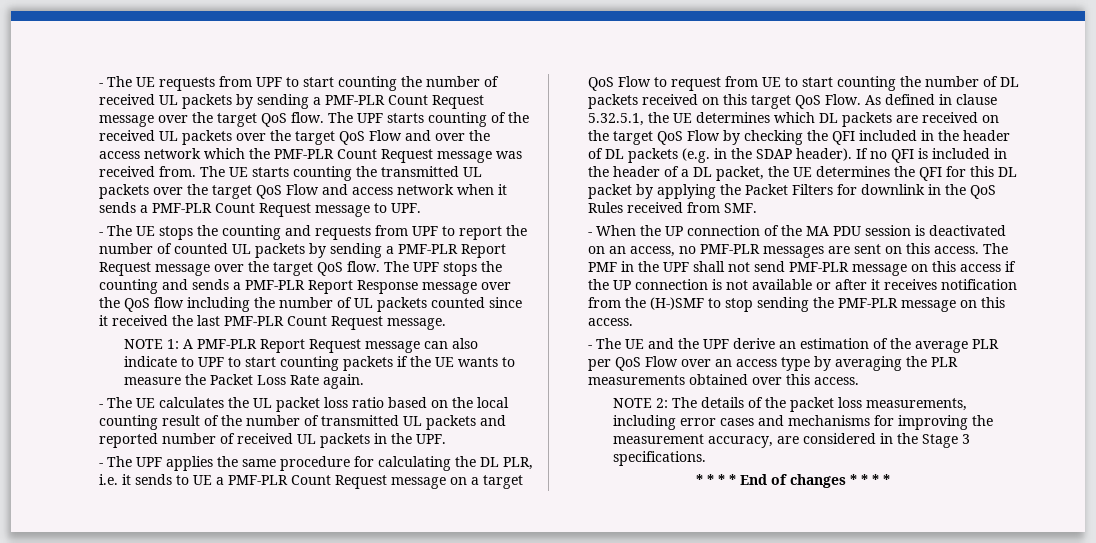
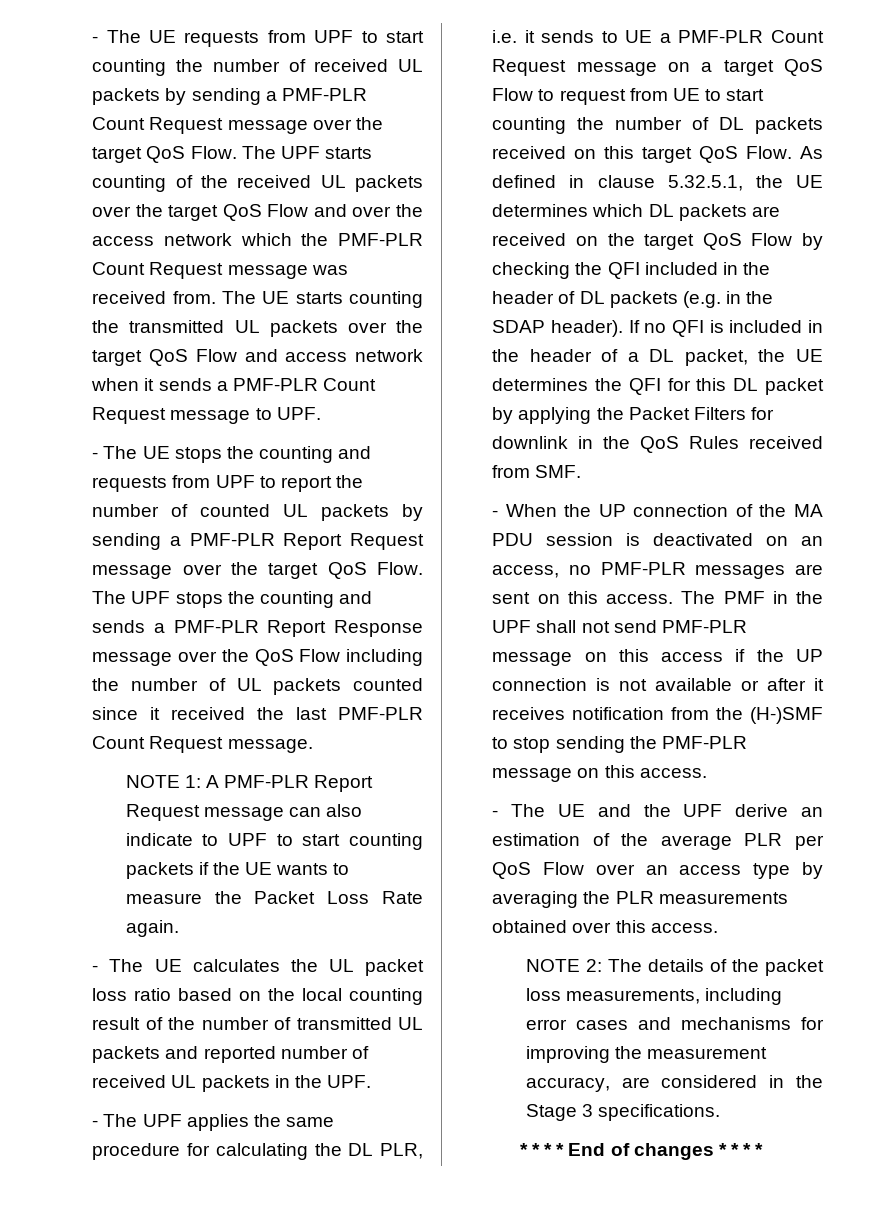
[290,112,324,123] flow. -> [190,146,237,159] Flow.
[346,261,380,272] flow. -> [377,562,423,575] Flow.
[153,297,184,308] flow -> [299,649,341,662] Flow

